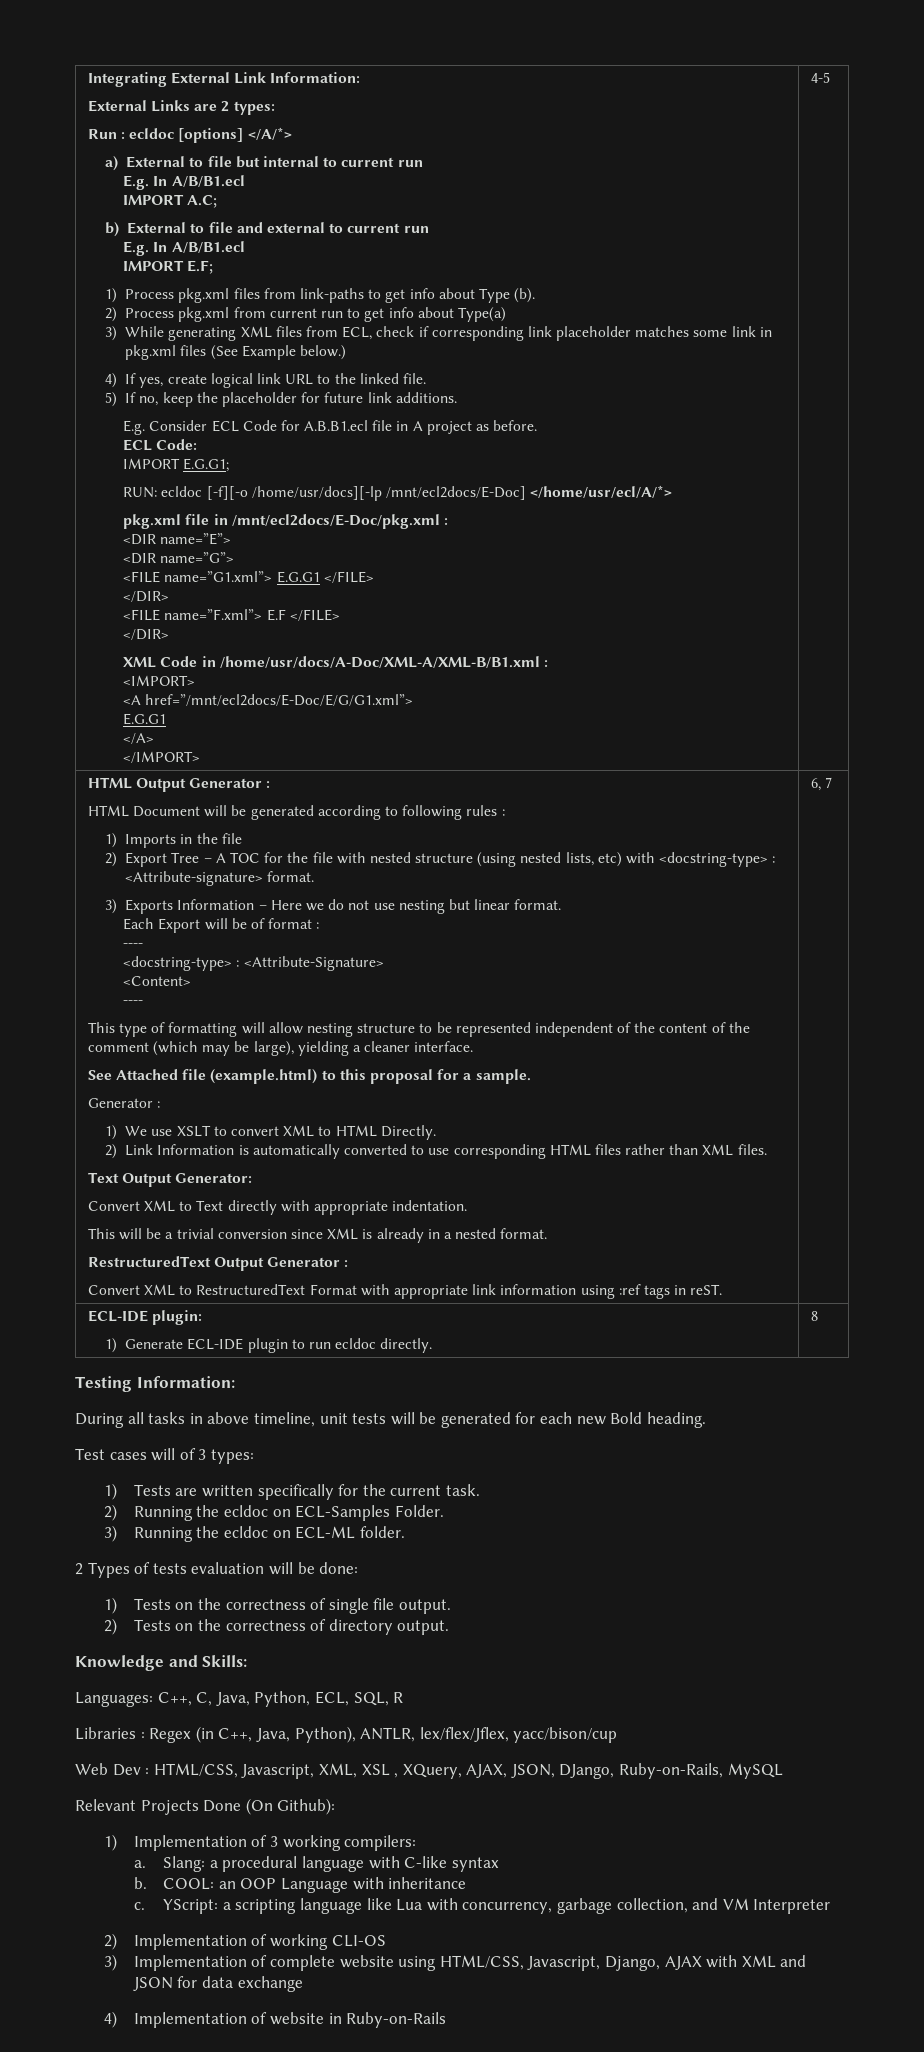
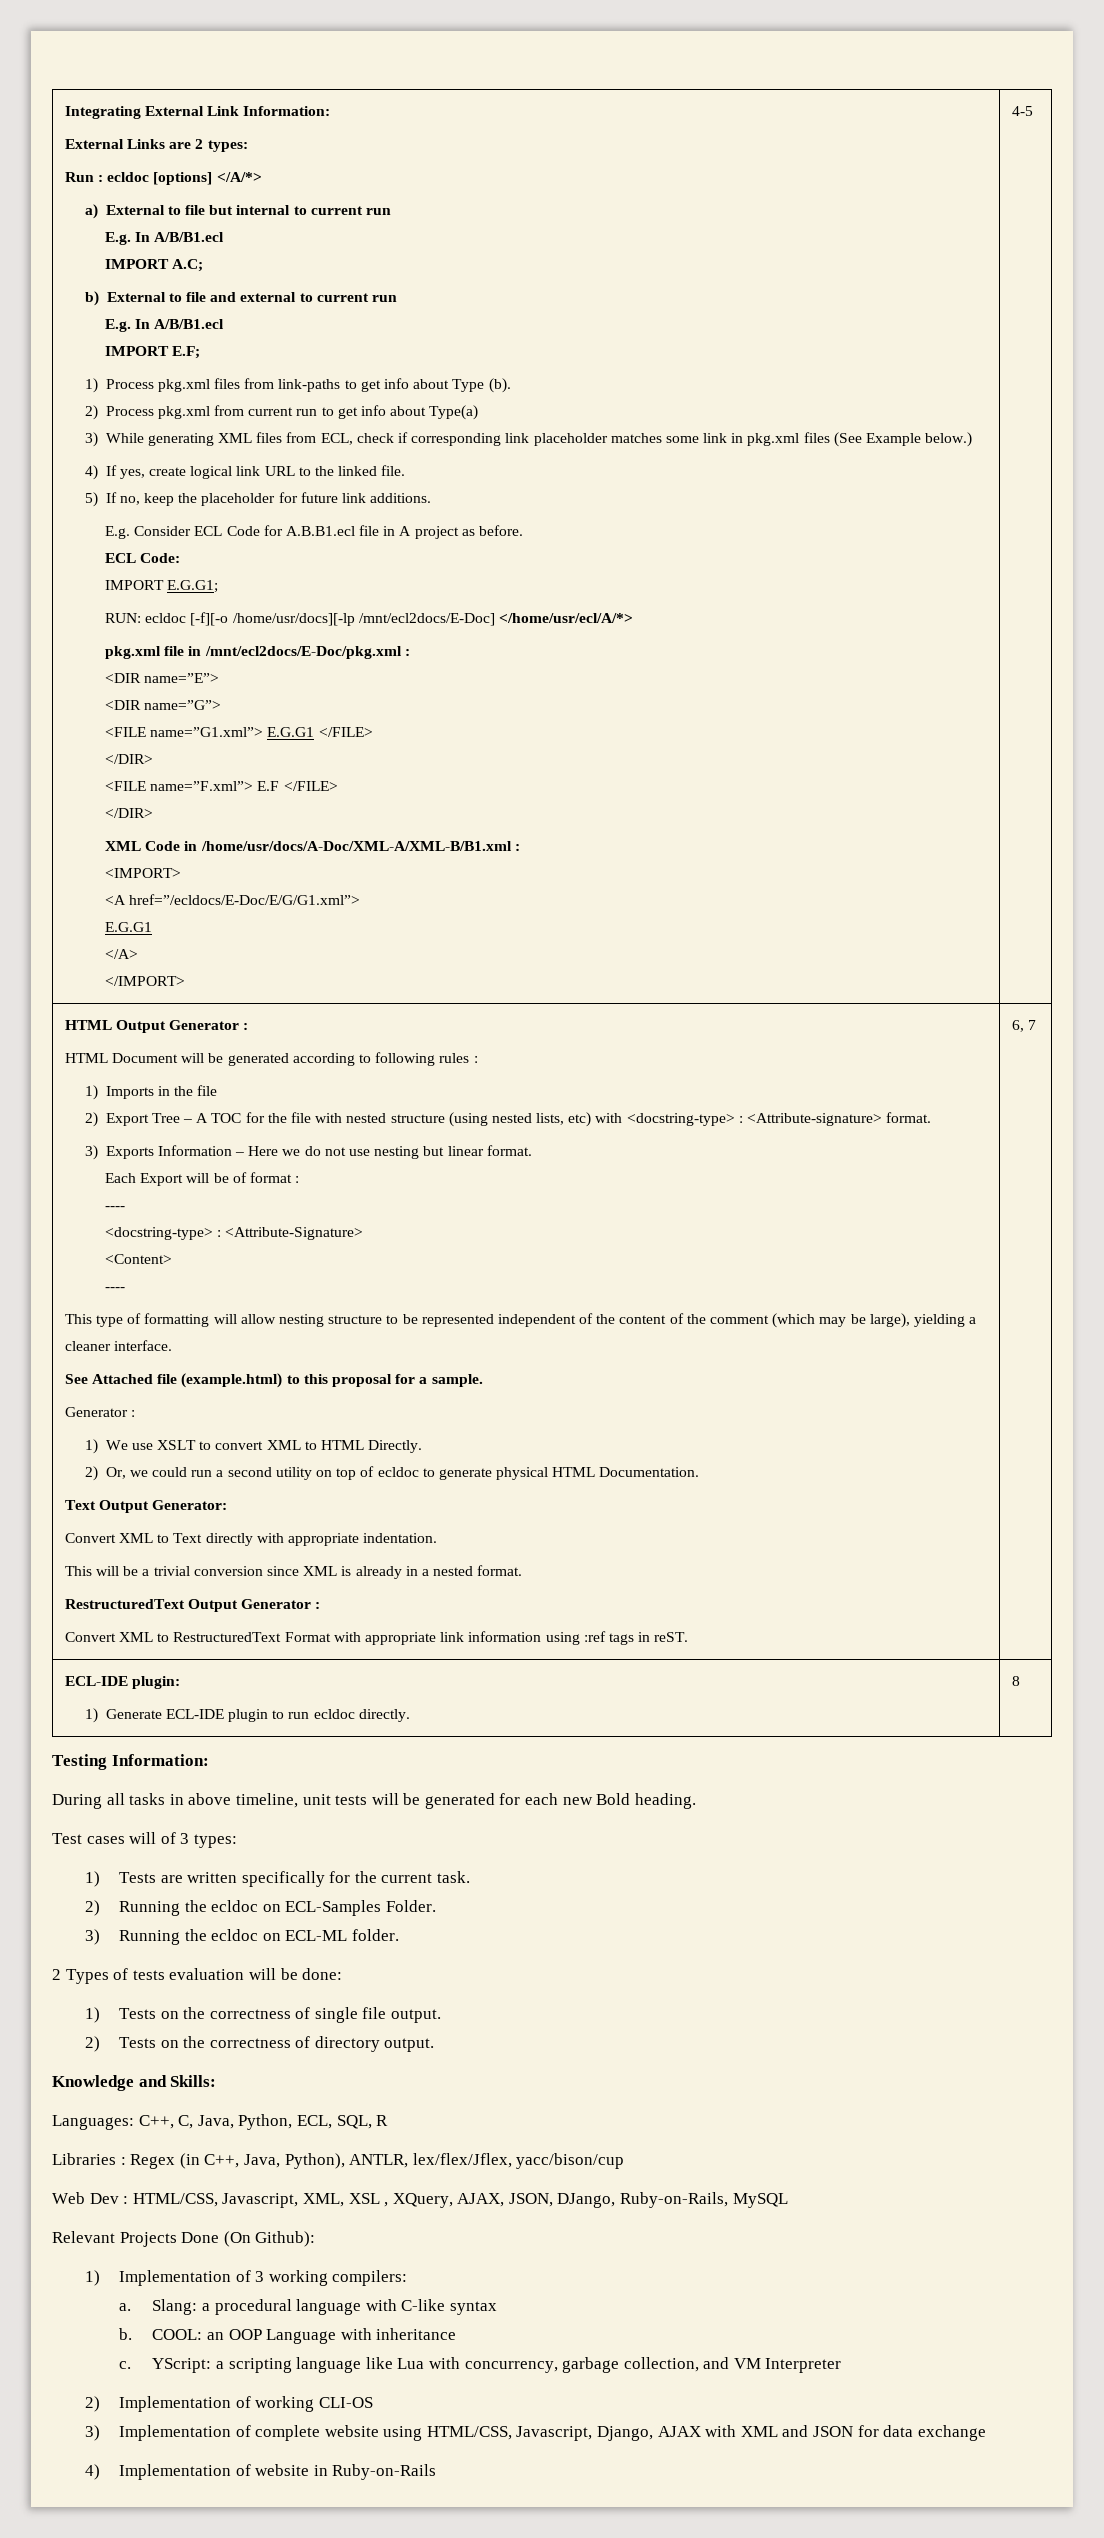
[145,694,414,706] href=”/mnt/ecl2docs/E-Doc/E/G/G1.xml”> -> [129,894,361,905] href=”/ecldocs/E-Doc/E/G/G1.xml”>
[125,1144,767,1159] Link Information is automatically converted to use corresponding HTML files rather than XML files. -> [105,1466,700,1480] Or, we could run a second utility on top of ecldoc to generate physical HTML Documentation.

